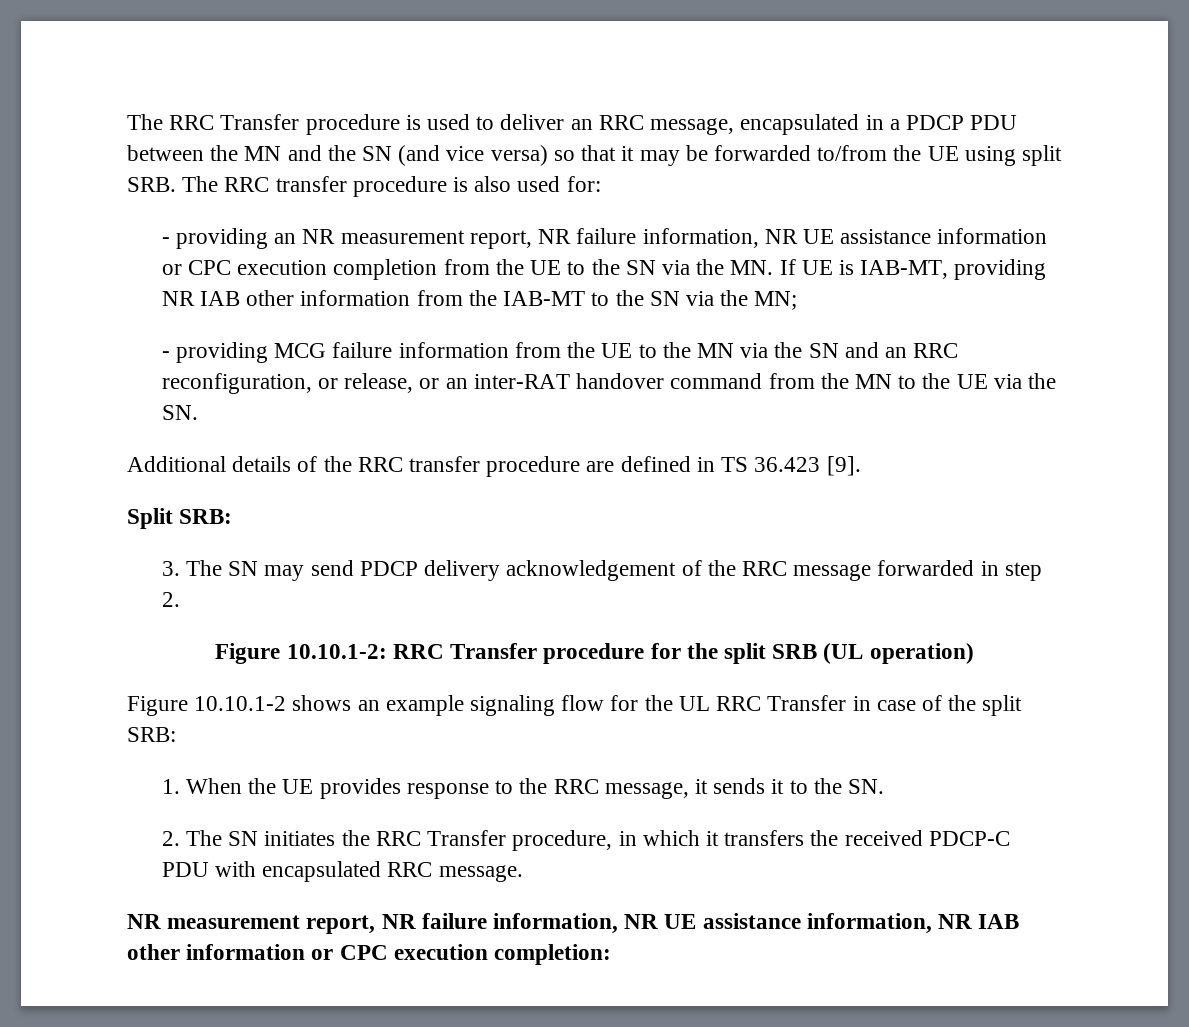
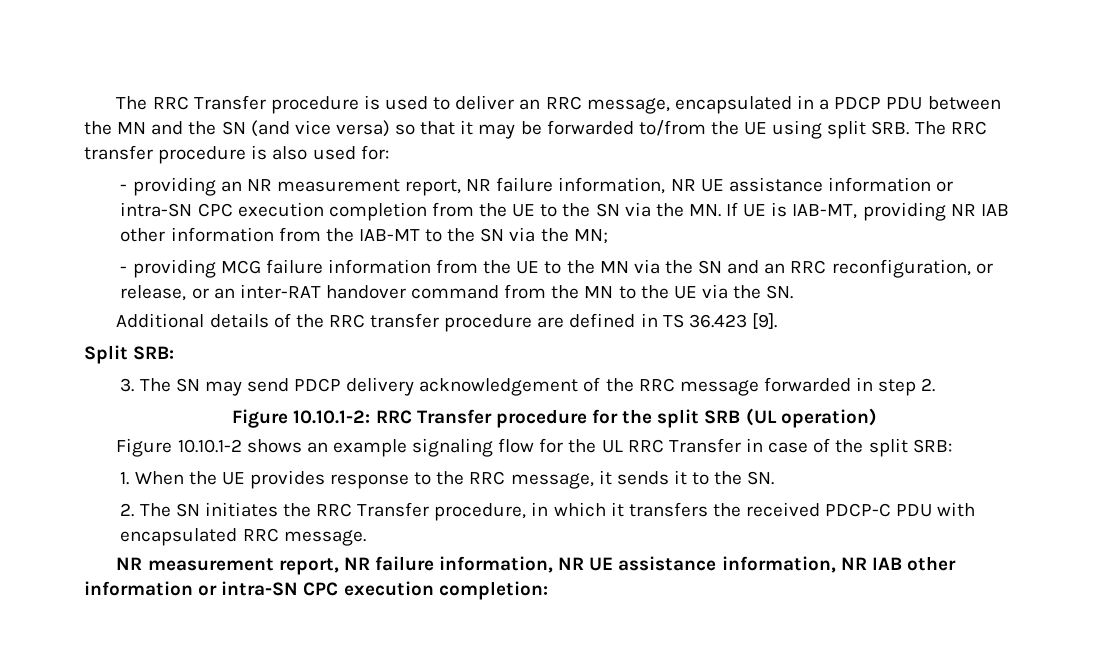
(182, 269) none -> [120,202,193,217] intra-SN
(334, 954) none -> [221,581,299,596] intra-SN

